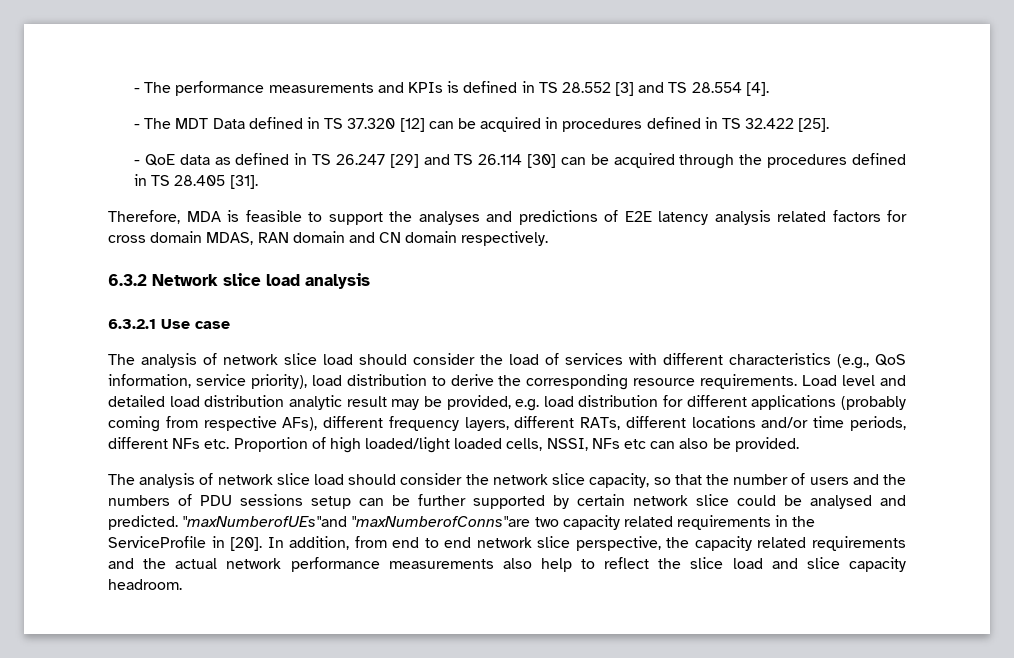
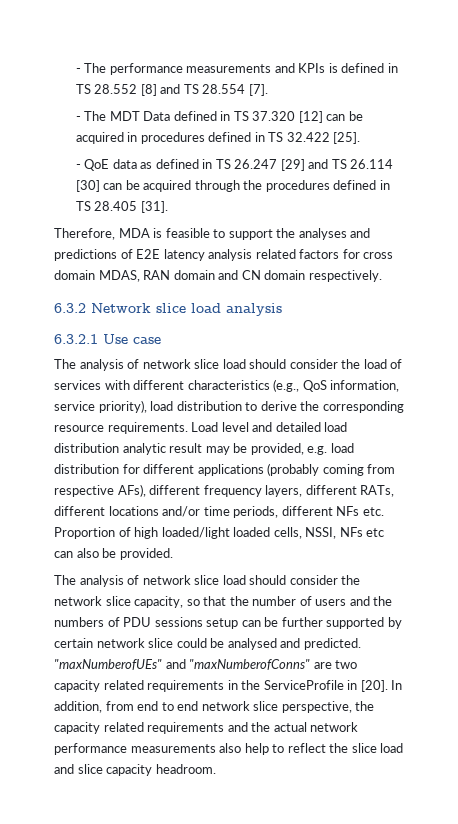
[615,82,635,96] [3] -> [140,84,157,96] [8]
[745,82,769,96] [4]. -> [248,84,268,96] [7].
[182,516,531,527] "maxNumberofUEs"and "maxNumberofConns"are -> [54,659,332,670] "maxNumberofUEs" and "maxNumberofConns" are

